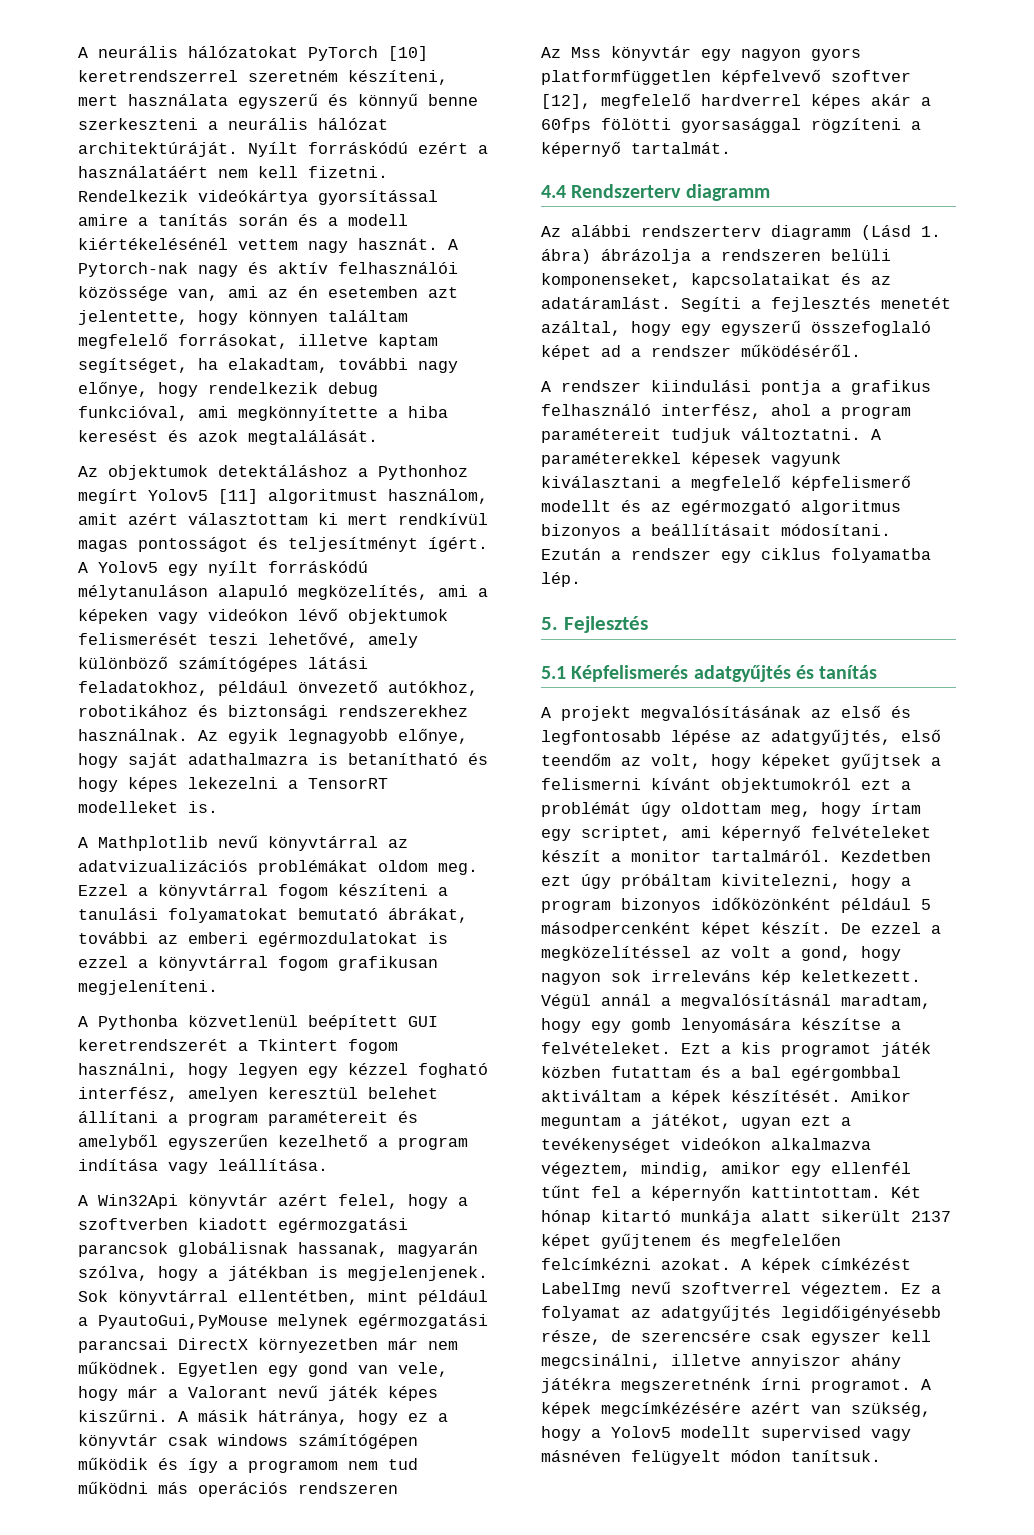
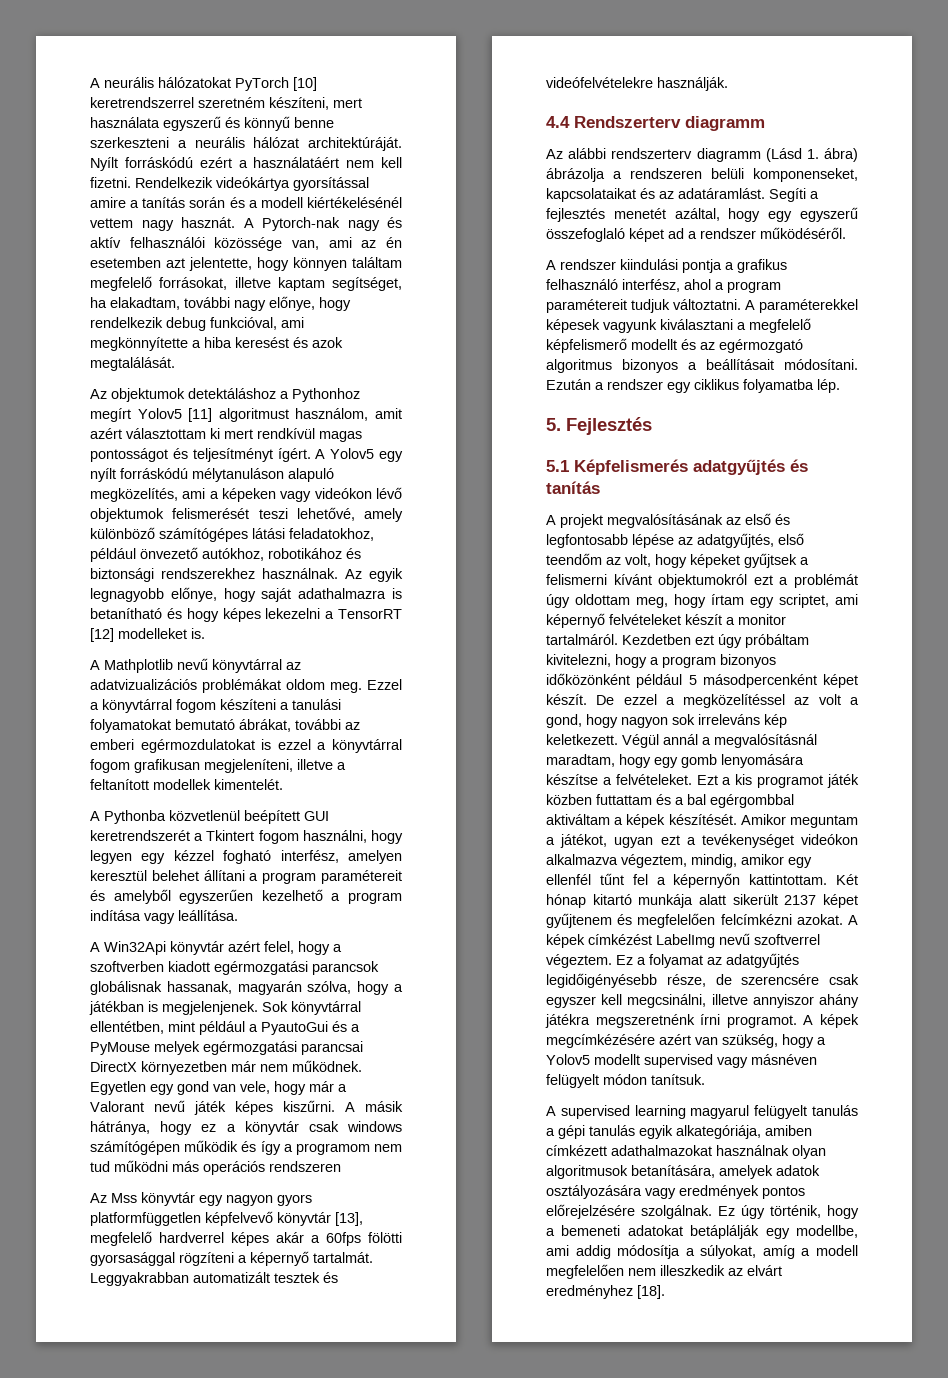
(388, 783) none -> [90,628,114,642] [12]
[78,980,218,995] megjeleníteni. -> [204,759,346,773] [90,779,283,790] megjeleníteni, illetve a feltanított modellek kimentelét.
[98,1314,348,1329] PyautoGui,PyMouse melynek -> [261,1021,360,1035] [90,1041,200,1055] PyautoGui és a PyMouse melyek
[831,70,911,82] [541,94,591,109] szoftver [12], -> [277,1212,363,1226] könyvtár [13],
(731, 148) none -> [90,1272,338,1286] [546,77,728,91] Leggyakrabban automatizált tesztek és videófelvételekre használják.
[761,548,821,560] ciklus -> [694,379,739,390] ciklikus
[611,1066,691,1078] futattam -> [596,794,652,805] futtattam
(881, 1456) none -> [546,1105,858,1119] [546,1125,812,1139] [546,1145,826,1159] [546,1165,820,1179] [546,1185,805,1199] [546,1204,859,1219] [546,1225,858,1239] [546,1245,858,1259] [546,1264,782,1279] [546,1285,665,1299] // A supervised learning magyarul felügyelt tanulás a gépi tanulás egyik alkategóriája, amiben címkézett adathalmazokat használnak olyan algoritmusok betanítására, amelyek adatok osztályozására vagy eredmények pontos előrejelzésére szolgálnak. Ez úgy történik, hogy a bemeneti adatokat betáplálják egy modellbe, ami addig módosítja a súlyokat, amíg a modell megfelelően nem illeszkedik az elvárt eredményhez [18].

